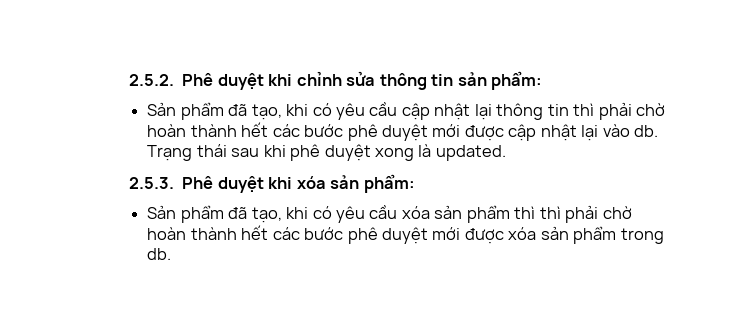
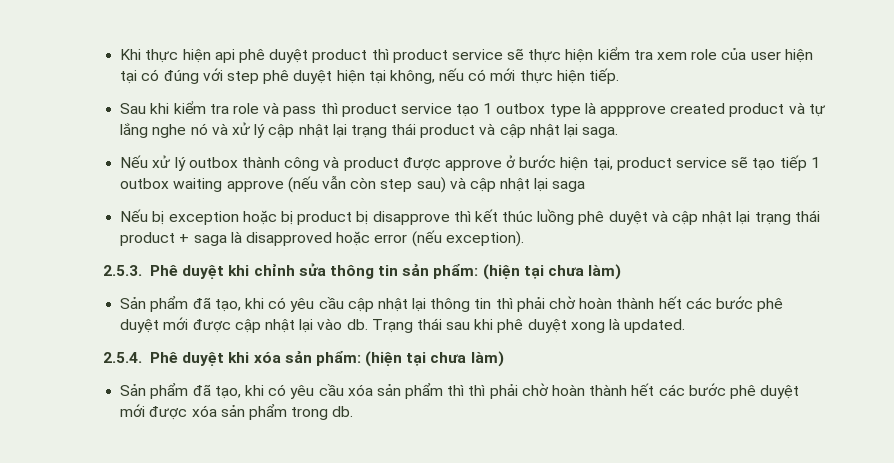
[129,74,175,86] 2.5.2. -> [120,47,813,63] [120,68,620,84] [120,101,826,117] [120,122,619,138] [120,155,820,171] [120,175,586,193] [120,209,820,225] [120,230,524,247] [103,265,143,276] Khi thực hiện api phê duyệt product thì product service sẽ thực hiện kiểm tra xem role của user hiện tại có đúng với step phê duyệt hiện tại không, nếu có mới thực hiện tiếp. // Sau khi kiểm tra role và pass thì product service tạo 1 outbox type là appprove created product và tự lắng nghe nó và xử lý cập nhật lại trạng thái product và cập nhật lại saga. // Nếu xử lý outbox thành công và product được approve ở bước hiện tại, product service sẽ tạo tiếp 1 outbox waiting approve (nếu vẫn còn step sau) và cập nhật lại saga // Nếu bị exception hoặc bị product bị disapprove thì kết thúc luồng phê duyệt và cập nhật lại trạng thái product + saga là disapproved hoặc error (nếu exception). // 2.5.3.
(543, 80) none -> [482,264,622,280] (hiện tại chưa làm)
[129,177,175,189] 2.5.3. -> [103,352,143,363] 2.5.4.
(415, 183) none -> [365,351,504,367] (hiện tại chưa làm)

